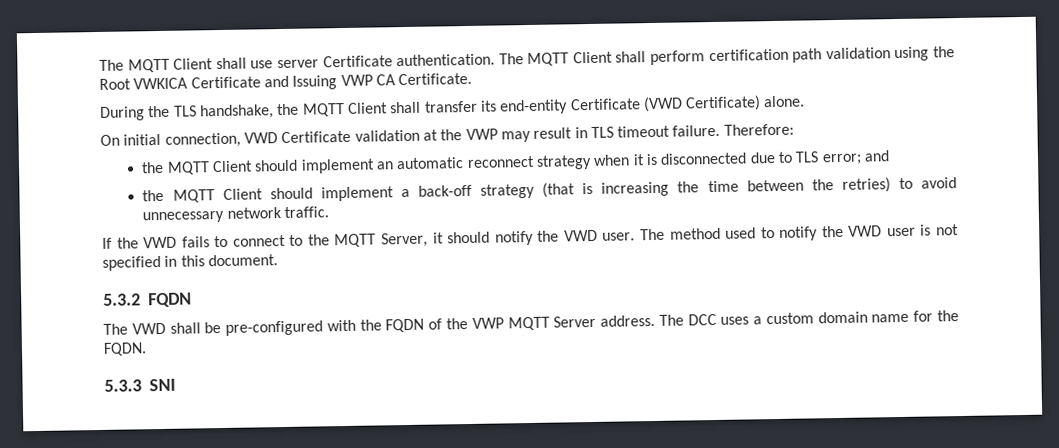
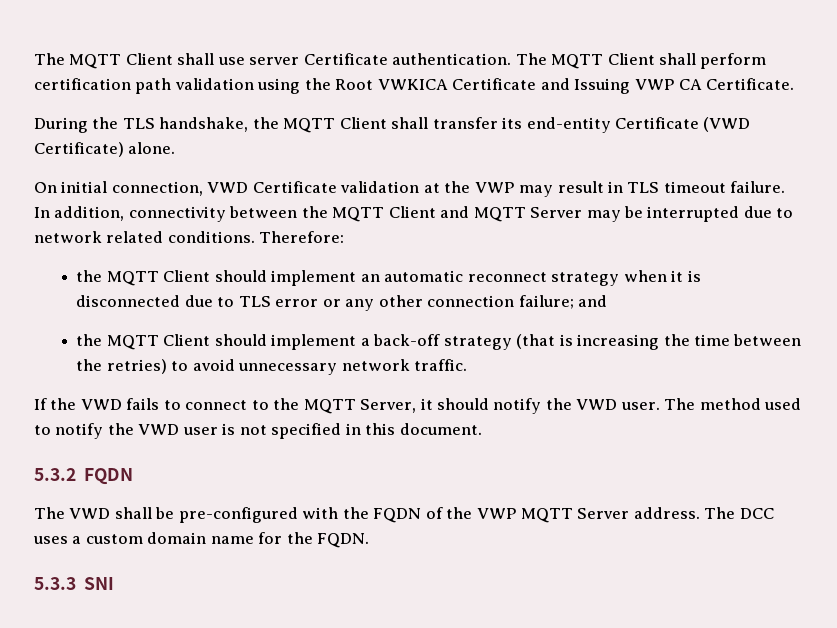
(721, 130) none -> [34,206,794,222] [34,231,255,243] In addition, connectivity between the MQTT Client and MQTT Server may be interrupted due to network related conditions.
[821,153,862,166] error; -> [275,295,574,311] error or any other connection failure;

